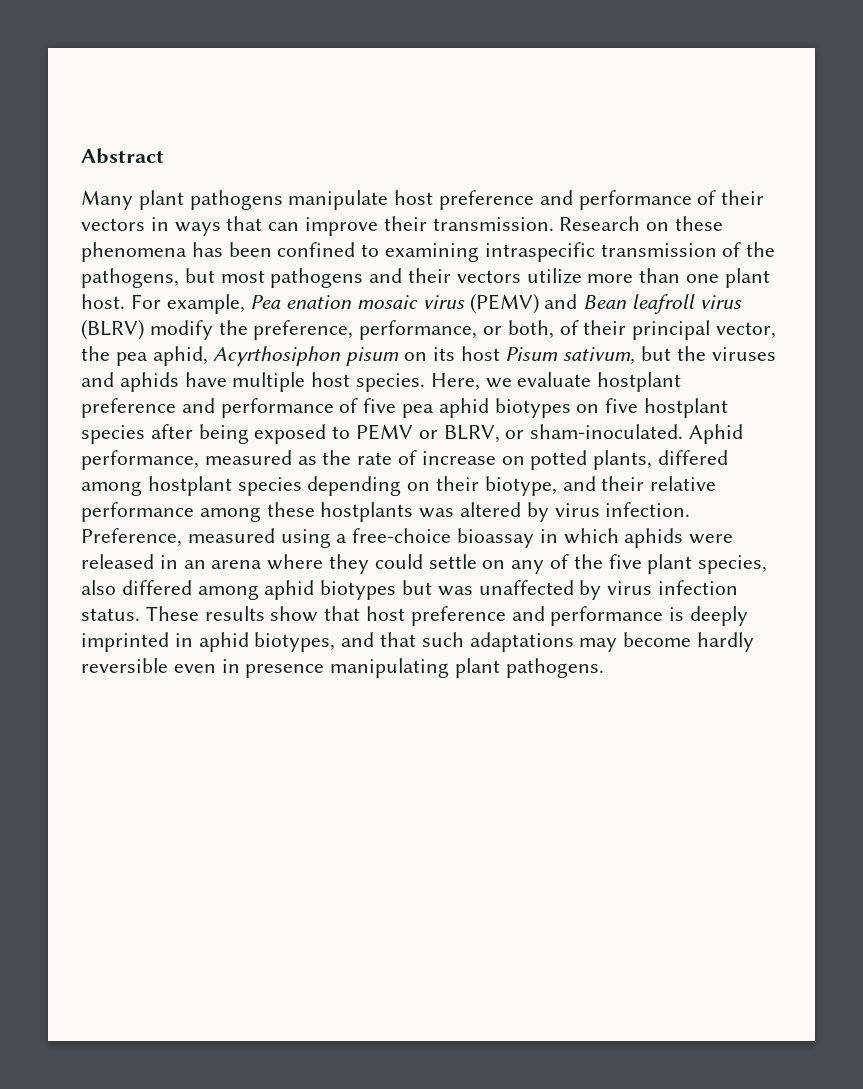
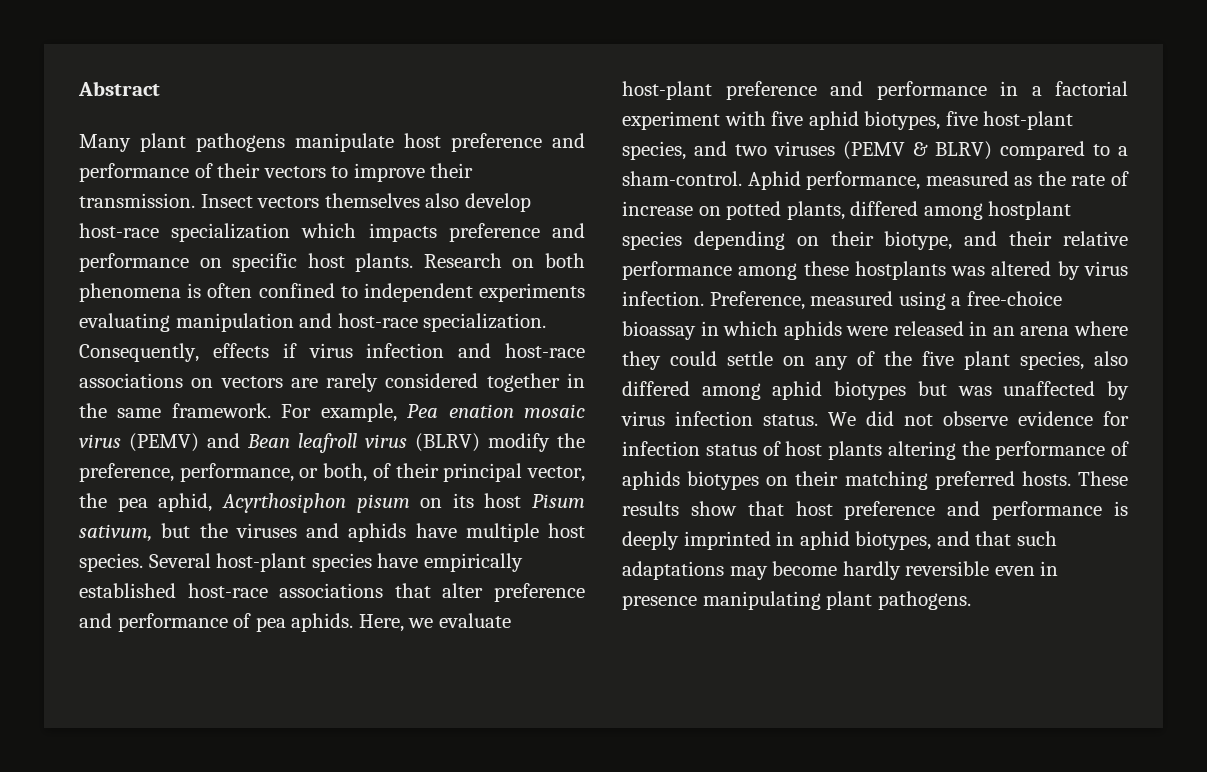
[150,216,724,236] [81,242,776,262] [81,268,770,288] [81,294,125,309] in ways that can improve their transmission. Research on these phenomena has been confined to examining intraspecific transmission of the pathogens, but most pathogens and their vectors utilize more than one plant host. -> [331,163,474,182] [79,193,531,212] [79,223,585,242] [79,253,585,272] [79,283,585,302] [79,313,547,332] [79,343,585,362] [79,373,585,392] [79,403,271,418] to improve their transmission. Insect vectors themselves also develop host-race specialization which impacts preference and performance on specific host plants. Research on both phenomena is often confined to independent experiments evaluating manipulation and host-race specialization. Consequently, effects if virus infection and host-race associations on vectors are rarely considered together in the same framework.
[430,372,682,392] [81,398,729,418] [81,424,684,444] Here, we evaluate hostplant preference and performance of five pea aphid biotypes on five hostplant species after being exposed to PEMV or BLRV, or sham-inoculated. -> [148,553,523,572] [79,583,586,602] [79,613,511,632] [622,81,1128,100] [622,111,1074,130] [622,141,1128,160] [622,171,742,186] Several host-plant species have empirically established host-race associations that alter preference and performance of pea aphids. Here, we evaluate host-plant preference and performance in a factorial experiment with five aphid biotypes, five host-plant species, and two viruses (PEMV & BLRV) compared to a sham-control.
(140, 614) none -> [828,411,1129,426] [622,441,1129,460] [622,471,1071,490] We did not observe evidence for infection status of host plants altering the performance of aphids biotypes on their matching preferred hosts.

